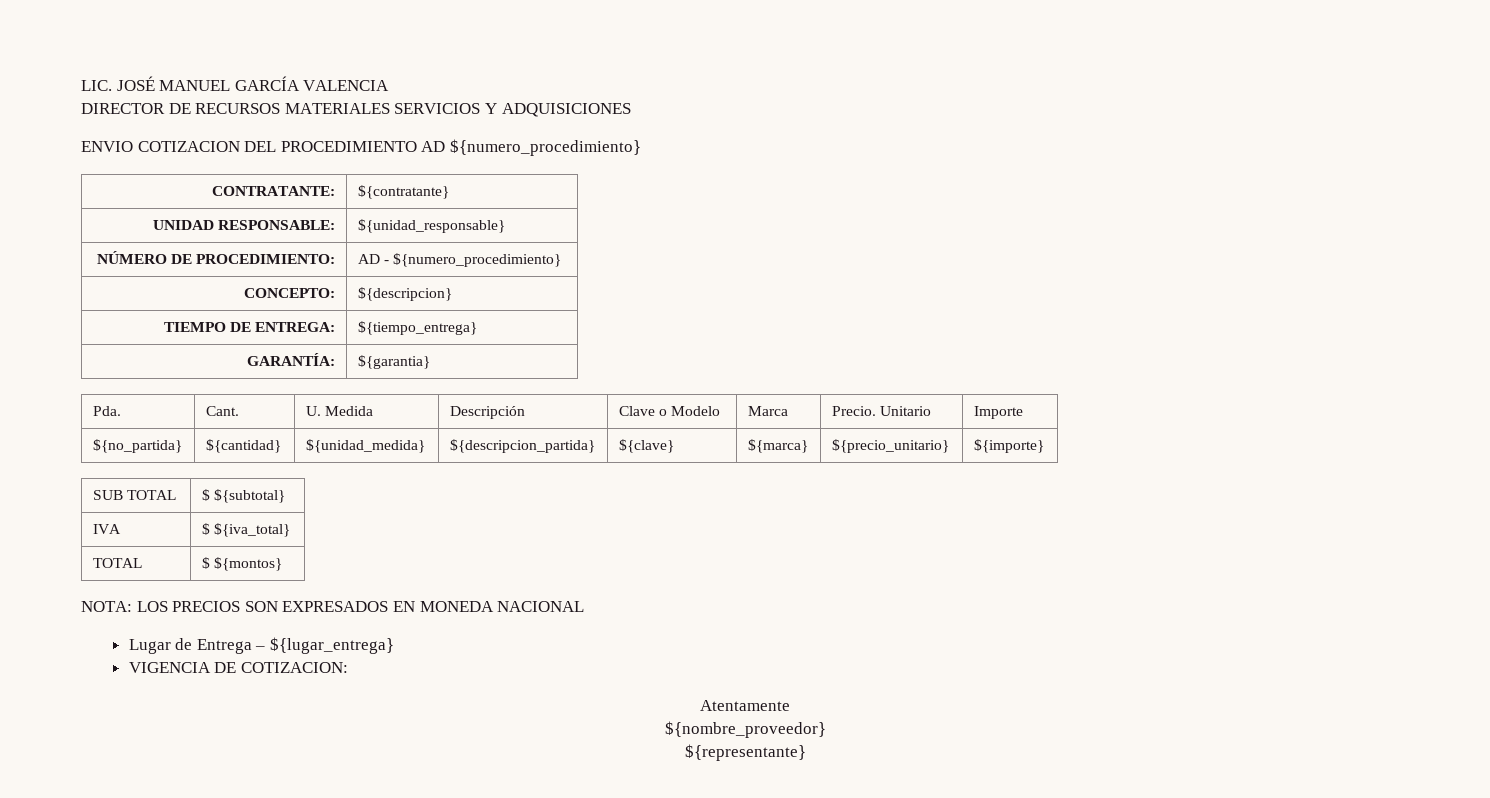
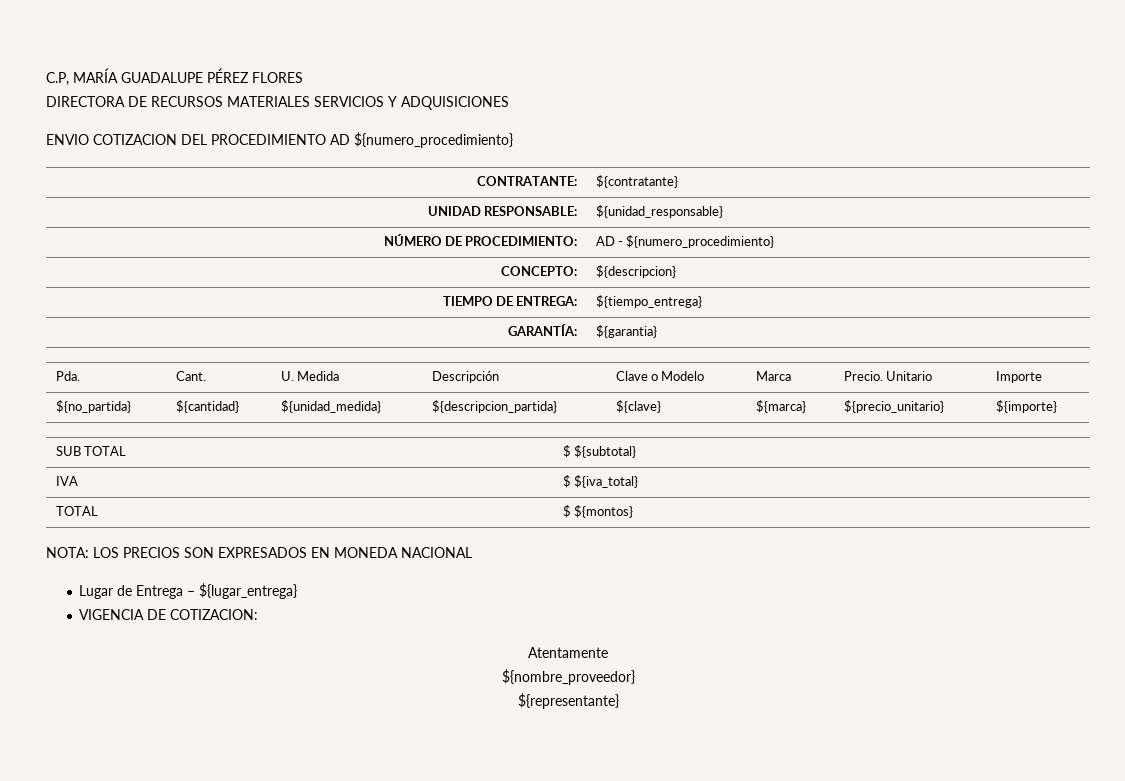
[81,76,390,91] [81,103,165,114] LIC. JOSÉ MANUEL GARCÍA VALENCIA // DIRECTOR -> [46,68,303,86] [46,96,125,107] C.P, MARÍA GUADALUPE PÉREZ FLORES // DIRECTORA

